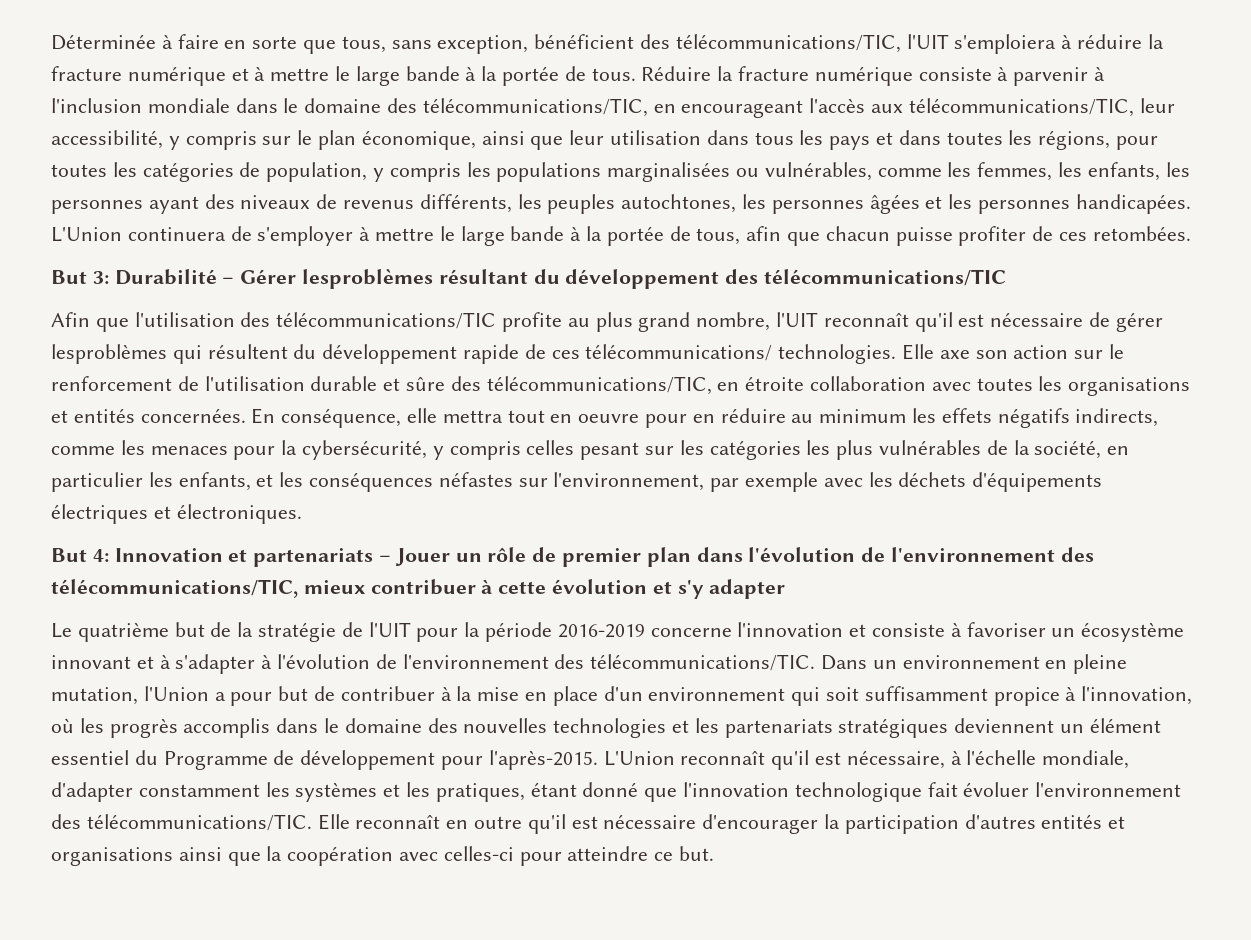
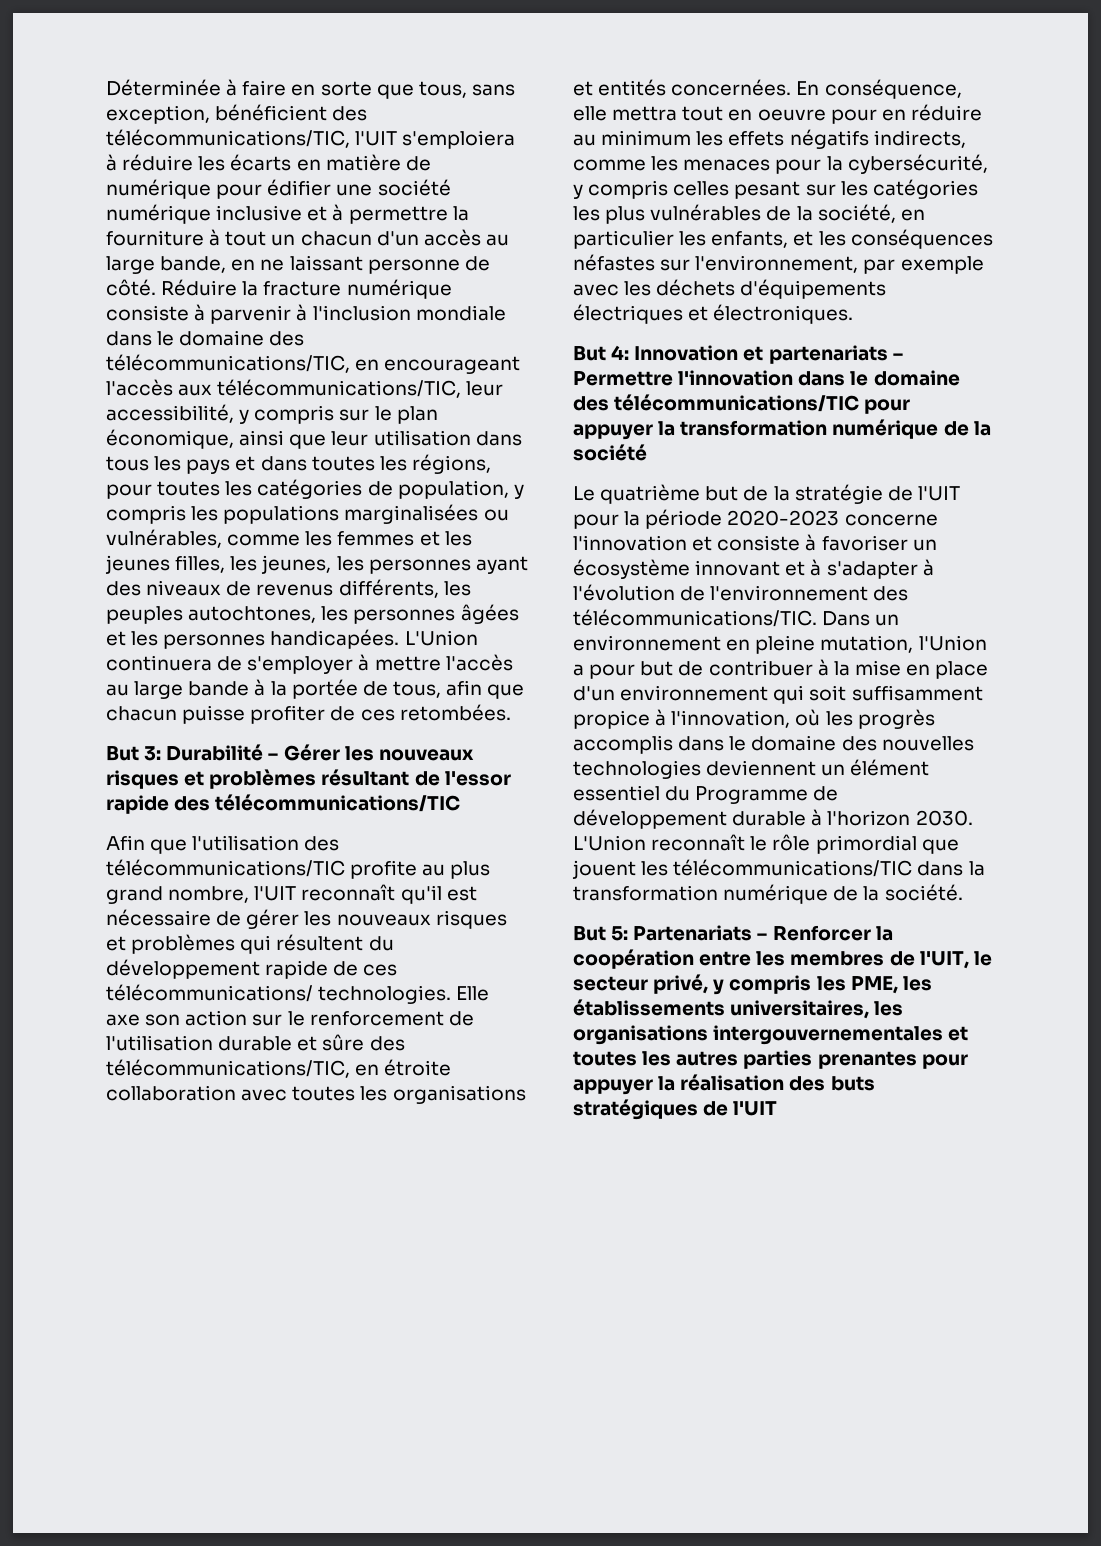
[1147,34,1164,49] [51,66,636,86] la fracture numérique et à mettre le large bande à la portée de tous. -> [198,154,431,171] [106,179,451,199] [106,204,469,224] [106,229,509,246] [106,255,490,274] [106,279,156,296] les écarts en matière de numérique pour édifier une société numérique inclusive et à permettre la fourniture à tout un chacun d'un accès au large bande, en ne laissant personne de côté.
[977,162,1160,181] femmes, les enfants, -> [337,531,472,546] [105,555,332,574] femmes et les jeunes filles, les jeunes,
[439,226,455,241] le -> [445,654,513,671] [106,684,129,696] l'accès au
[302,269,720,289] lesproblèmes résultant du développement -> [344,746,474,761] [106,769,511,789] [106,795,169,814] les nouveaux risques et problèmes résultant de l'essor rapide
[51,344,167,364] lesproblèmes -> [304,910,507,929] [106,934,236,954] les nouveaux risques et problèmes
[394,547,1094,567] [51,579,786,599] Jouer un rôle de premier plan dans l'évolution de l'environnement des télécommunications/TIC, mieux contribuer à cette évolution et s'y adapter -> [573,370,960,386] [573,394,911,414] [573,419,991,440] [573,444,647,461] Permettre l'innovation dans le domaine des télécommunications/TIC pour appuyer la transformation numérique de la société
[557,624,645,638] 2016-2019 -> [727,510,840,526] 2020-2023
[672,718,949,738] et les partenariats stratégiques -> (701, 769) none
[441,750,1130,770] [51,782,1182,802] [51,814,1126,834] [51,846,715,866] pour l'après-2015. L'Union reconnaît qu'il est nécessaire, à l'échelle mondiale, d'adapter constamment les systèmes et les pratiques, étant donné que l'innovation technologique fait évoluer l'environnement des télécommunications/TIC. Elle reconnaît en outre qu'il est nécessaire d'encourager la participation d'autres entités et organisations ainsi que la coopération avec celles-ci pour atteindre ce but. -> [732,809,973,826] [573,834,959,854] [572,859,985,879] [573,884,963,904] [573,925,893,941] [573,949,992,969] [573,974,932,995] [573,999,904,1019] [573,1025,969,1045] [573,1050,968,1069] [573,1074,875,1095] [573,1099,778,1120] durable à l'horizon 2030. L'Union reconnaît le rôle primordial que jouent les télécommunications/TIC dans la transformation numérique de la société. // But 5: Partenariats – Renforcer la coopération entre les membres de l'UIT, le secteur privé, y compris les PME, les établissements universitaires, les organisations intergouvernementales et toutes les autres parties prenantes pour appuyer la réalisation des buts stratégiques de l'UIT

